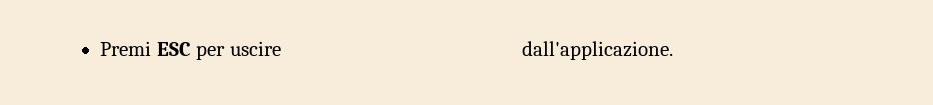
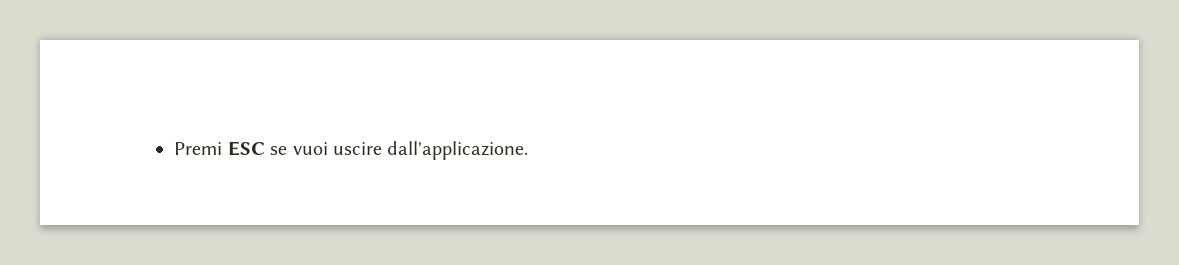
[196,45,226,60] per -> [270,142,328,155] se vuoi

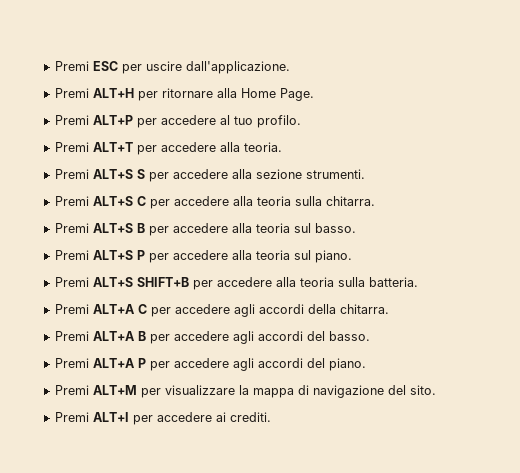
[270,142,328,155] se vuoi -> [121,64,142,74] per
(529, 150) none -> [54,88,314,101] [54,115,301,128] [54,142,282,155] [54,169,365,182] [54,196,375,209] [54,223,356,236] [54,250,352,263] [54,277,418,290] [54,304,389,317] [54,331,370,344] [54,358,366,371] [54,385,436,398] [54,412,271,425] // Premi ALT+H per ritornare alla Home Page. // Premi ALT+P per accedere al tuo profilo. // Premi ALT+T per accedere alla teoria. // Premi ALT+S S per accedere alla sezione strumenti. // Premi ALT+S C per accedere alla teoria sulla chitarra. // Premi ALT+S B per accedere alla teoria sul basso. // Premi ALT+S P per accedere alla teoria sul piano. // Premi ALT+S SHIFT+B per accedere alla teoria sulla batteria. // Premi ALT+A C per accedere agli accordi della chitarra. // Premi ALT+A B per accedere agli accordi del basso. // Premi ALT+A P per accedere agli accordi del piano. // Premi ALT+M per visualizzare la mappa di navigazione del sito. // Premi ALT+I per accedere ai crediti.

